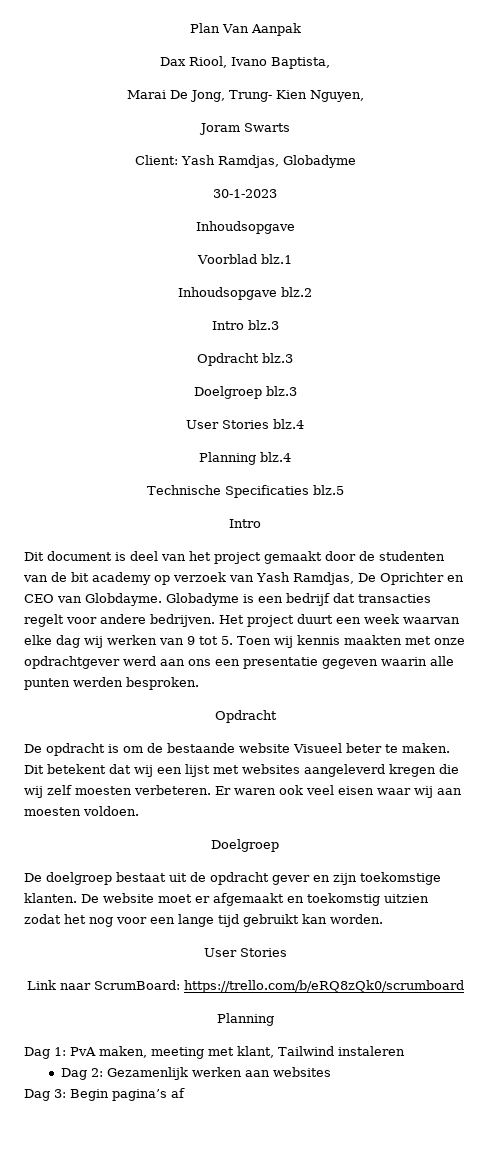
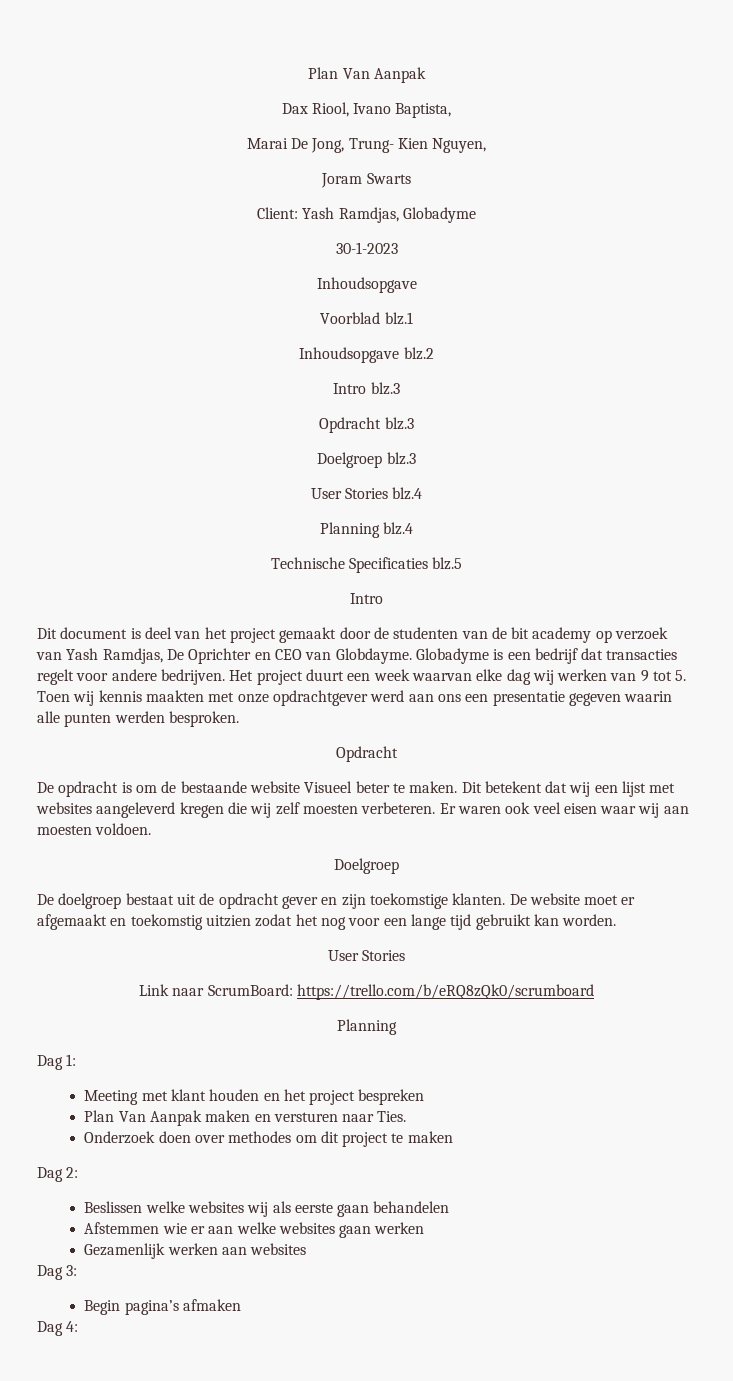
[70,1046,405,1059] [60,1068,103,1080] PvA maken, meeting met klant, Tailwind instaleren // Dag 2: -> [84,1089,425,1105] [84,1110,407,1126] [84,1131,453,1147] [37,1167,79,1182] [84,1201,450,1217] [84,1222,425,1238] // Meeting met klant houden en het project bespreken // Plan Van Aanpak maken en versturen naar Ties. // Onderzoek doen over methodes om dit project te maken // Dag 2: // Beslissen welke websites wij als eerste gaan behandelen // Afstemmen wie er aan welke websites gaan werken //
(66, 1093) none -> (78, 1270) //
[171,1088,185,1098] af -> [182,1299,241,1311] [37,1321,79,1336] afmaken // Dag 4:

